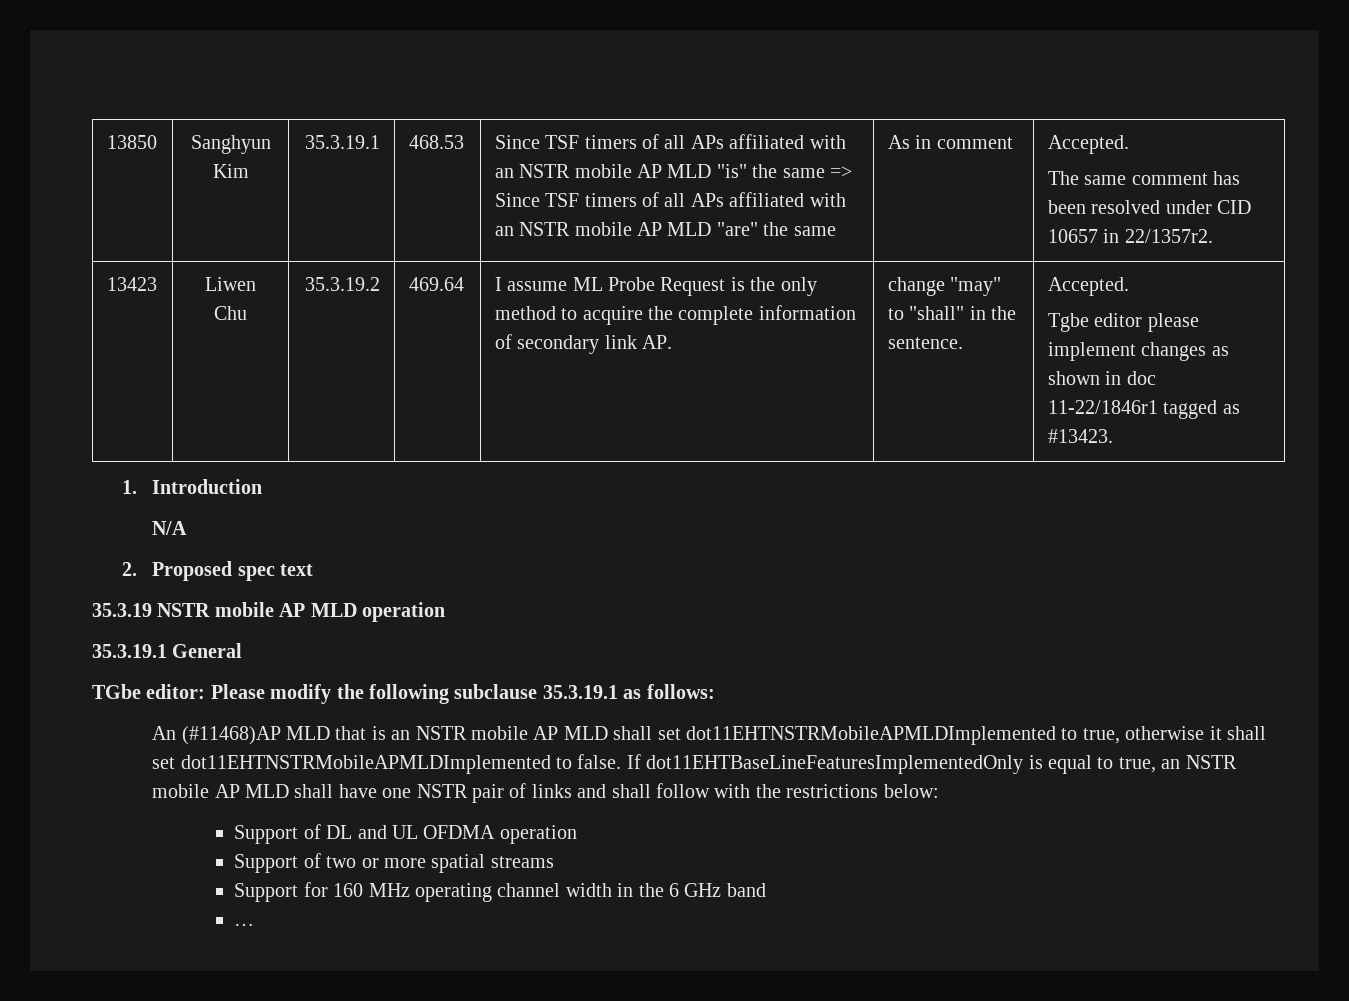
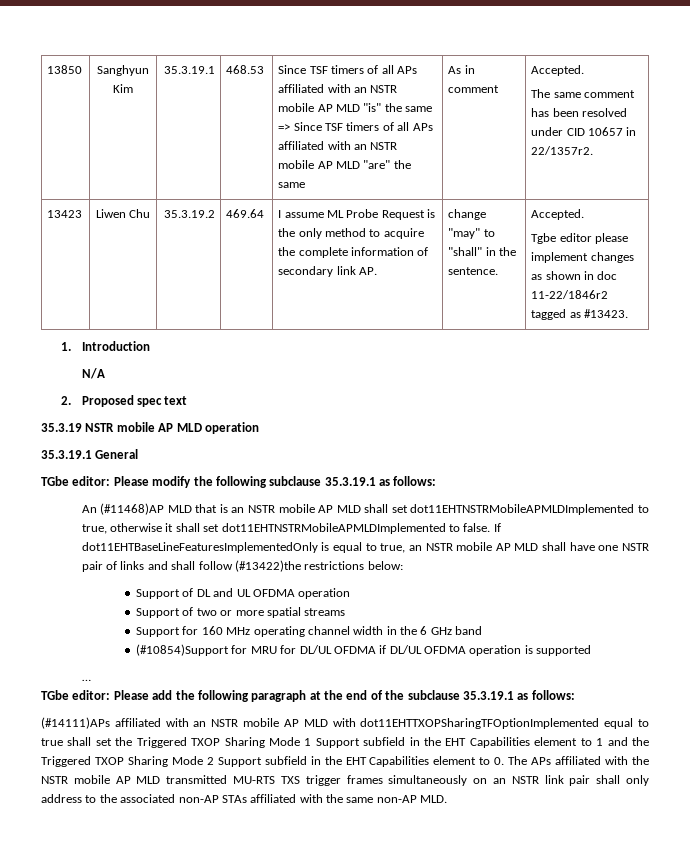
[1047,400,1158,414] 11-22/1846r1 -> [531,290,609,299] 11-22/1846r2
[714,784,781,798] with the -> [234,560,301,572] (#13422)the
[234,923,255,926] … -> [136,644,592,656] [81,679,91,681] [41,690,575,702] [41,717,649,729] [41,737,650,748] [41,756,650,767] [41,775,649,786] [41,794,448,803] (#10854)Support for MRU for DL/UL OFDMA if DL/UL OFDMA operation is supported // … // TGbe editor: Please add the following paragraph at the end of the subclause 35.3.19.1 as follows: // (#14111)APs affiliated with an NSTR mobile AP MLD with dot11EHTTXOPSharingTFOptionImplemented equal to true shall set the Triggered TXOP Sharing Mode 1 Support subfield in the EHT Capabilities element to 1 and the Triggered TXOP Sharing Mode 2 Support subfield in the EHT Capabilities element to 0. The APs affiliated with the NSTR mobile AP MLD transmitted MU-RTS TXS trigger frames simultaneously on an NSTR link pair shall only address to the associated non-AP STAs affiliated with the same non-AP MLD.

